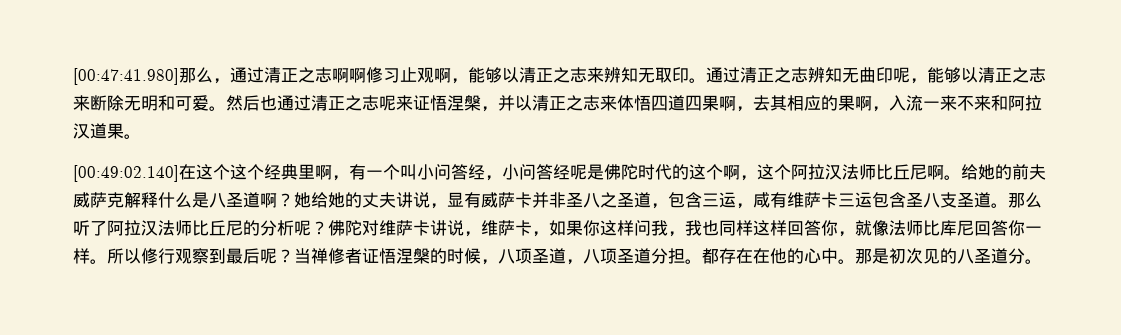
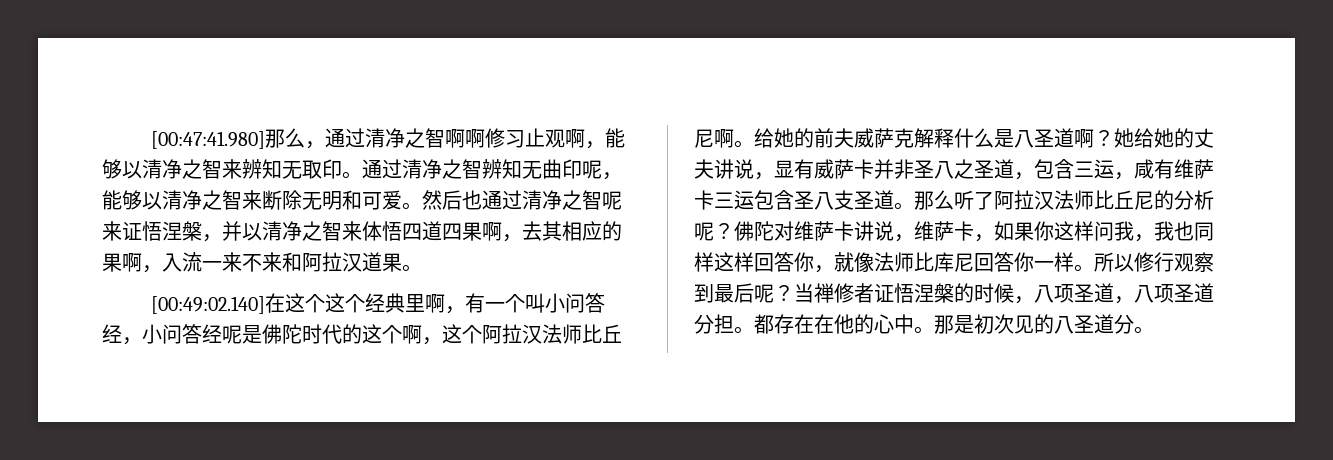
[281,67,332,83] 正之志 -> [385,128,446,148] 净之智
[536,67,587,83] 正之志 -> [162,159,222,179] 净之智
[757,67,808,83] 正之志 -> [422,159,482,179] 净之智
[995,67,1046,83] 正之志 -> [182,190,242,210] 净之智
[328,95,379,111] 正之志 -> [542,190,602,210] 净之智
[549,95,600,111] 正之志 -> [282,221,342,241] 净之智

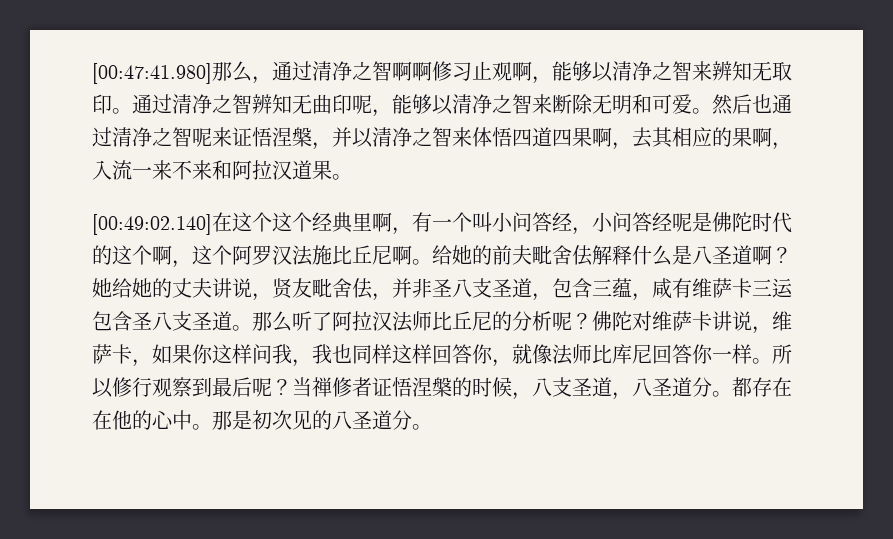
[502,324,582,344] 拉汉法师 -> [252,245,332,266] 罗汉法施
[854,128,914,148] 威萨克 -> [532,245,593,266] 毗舍佉
[774,159,874,179] 显有威萨卡 -> [272,278,392,301] 贤友毗舍佉，
[954,159,974,179] 之 -> [472,278,492,298] 支
[1094,159,1114,179] 运 -> [612,278,632,297] 蕴
[1054,284,1074,303] 项 -> [552,377,572,397] 支
[1154,283,1214,303] [694,314,734,334] 项圣道分担 -> [652,377,712,397] 圣道分

